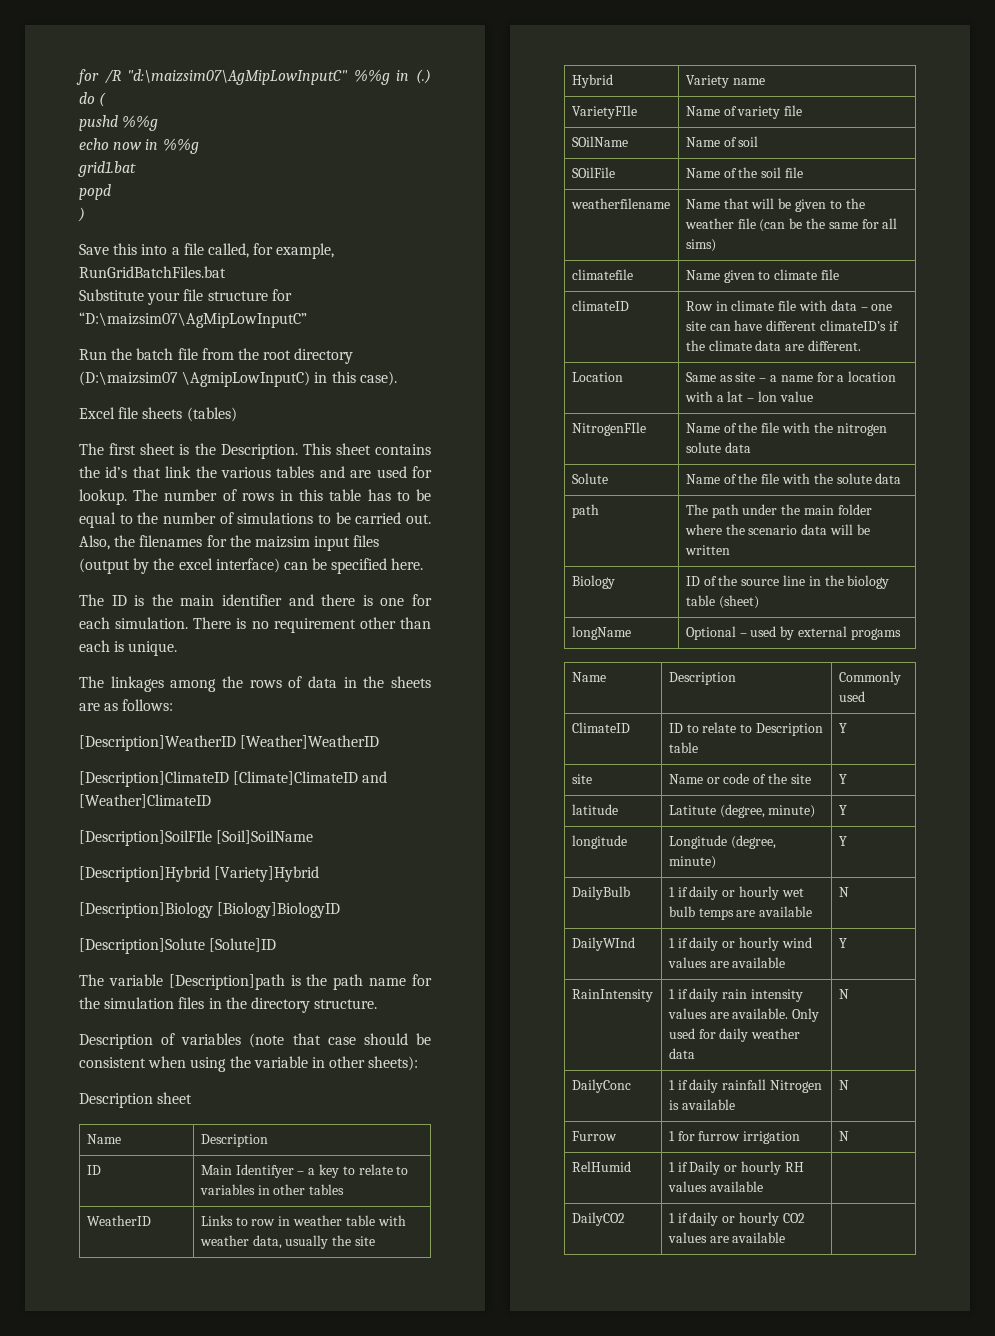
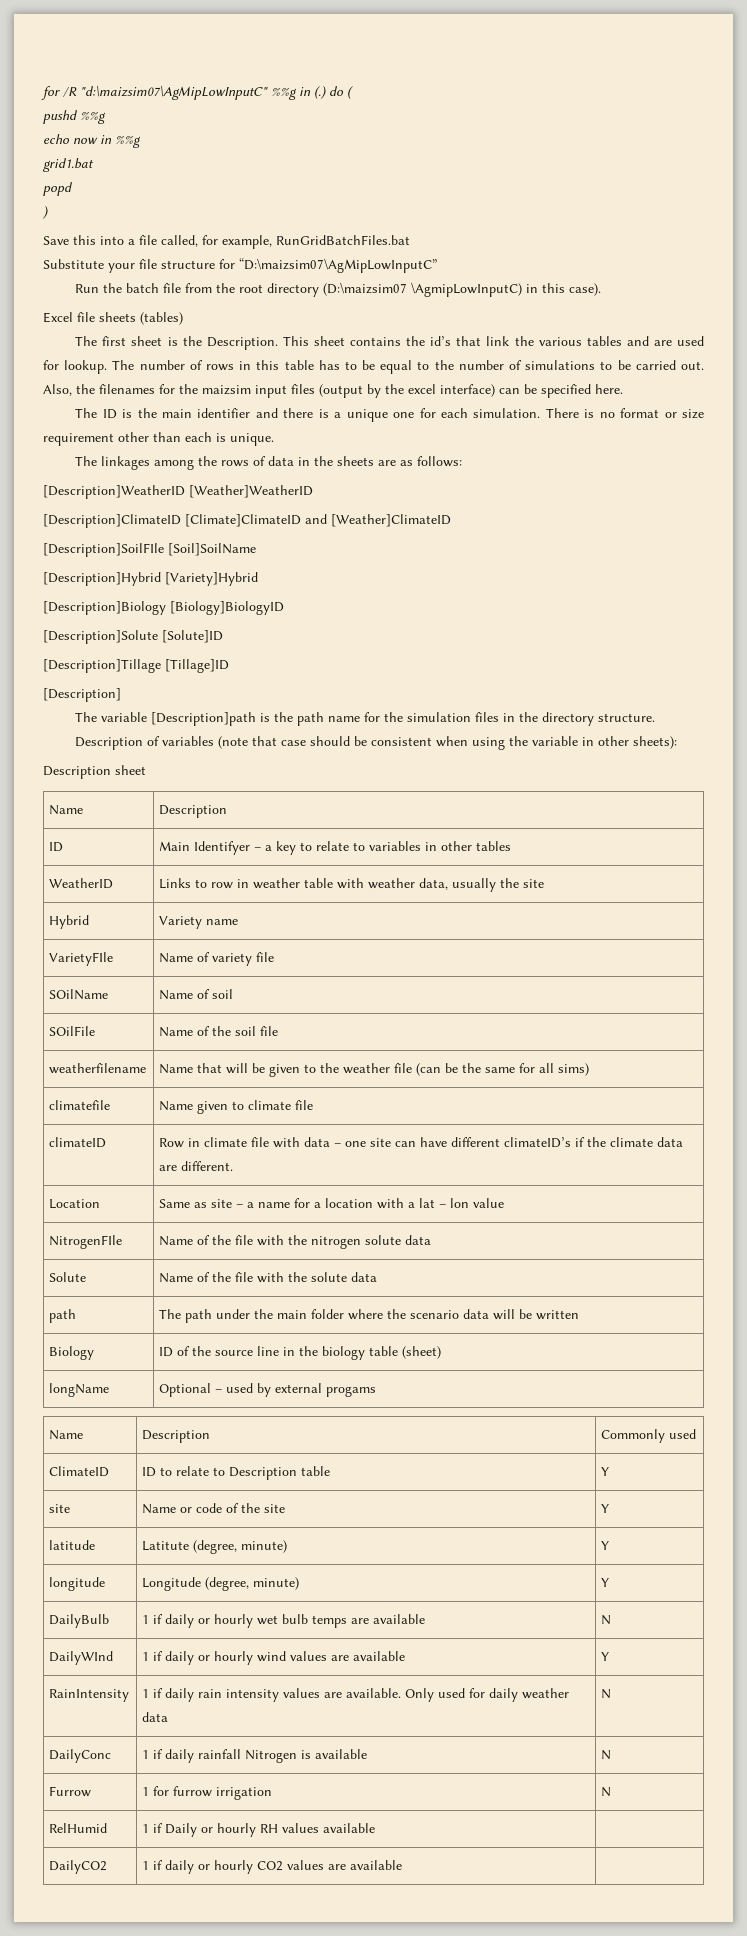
(373, 600) none -> [334,409,388,422] a unique
(269, 625) none -> [620,408,704,419] format or size
(277, 945) none -> [43,659,229,673] [43,688,121,702] // [Description]Tillage [Tillage]ID // [Description]

